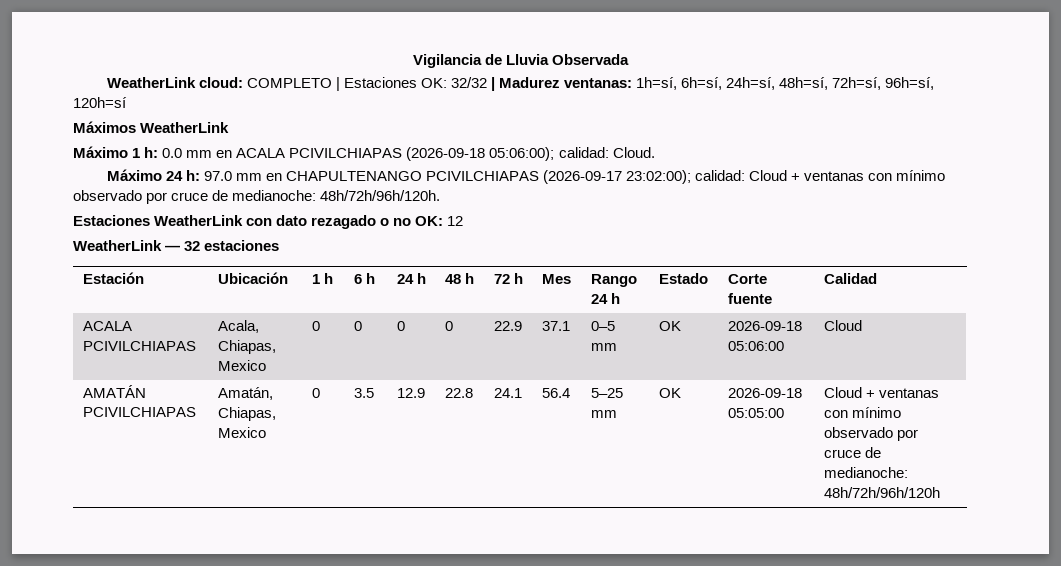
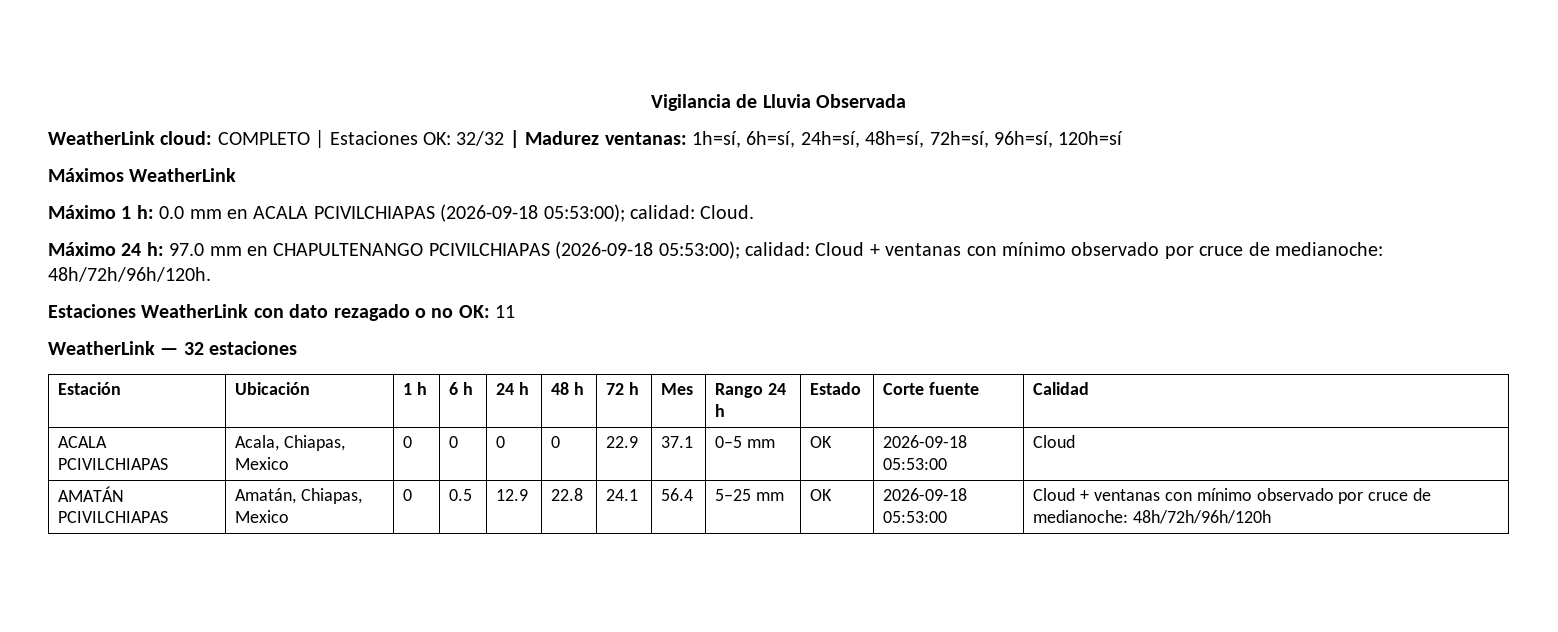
[489,147,555,161] 05:06:00); -> [543,204,625,222] 05:53:00);
[543,170,692,184] (2026-09-17 23:02:00); -> [555,241,740,259] (2026-09-18 05:53:00);
[447,216,464,226] 12 -> [495,305,516,318] 11
[727,341,784,351] 05:06:00 -> [883,458,948,470] 05:53:00
[353,388,374,398] 3.5 -> [449,489,473,501] 0.5
[727,408,784,418] 05:05:00 -> [883,511,948,523] 05:53:00

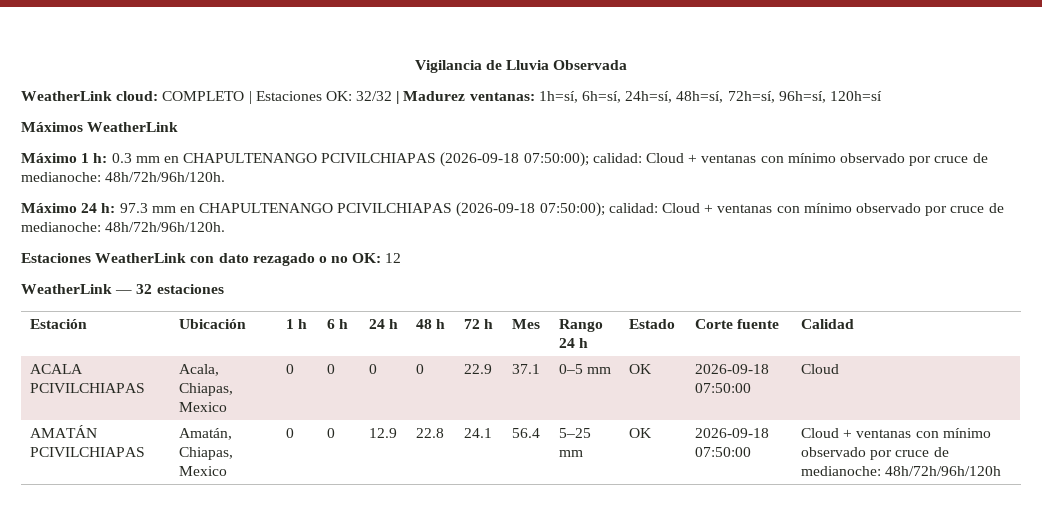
[159,204,755,222] [48,241,740,259] 0.0 mm en ACALA PCIVILCHIAPAS (2026-09-18 05:53:00); calidad: Cloud. // Máximo 24 h: 97.0 mm en CHAPULTENANGO PCIVILCHIAPAS (2026-09-18 05:53:00); -> [111,152,988,167] [21,172,226,182] [21,202,605,217] 0.3 mm en CHAPULTENANGO PCIVILCHIAPAS (2026-09-18 07:50:00); calidad: Cloud + ventanas con mínimo observado por cruce de medianoche: 48h/72h/96h/120h. // Máximo 24 h: 97.3 mm en CHAPULTENANGO PCIVILCHIAPAS (2026-09-18 07:50:00);
[495,305,516,318] 11 -> [385,253,402,263] 12
[883,458,948,470] 05:53:00 -> [695,383,752,393] 07:50:00
[449,489,473,501] 0.5 -> [327,428,336,438] 0
[883,511,948,523] 05:53:00 -> [695,447,752,457] 07:50:00

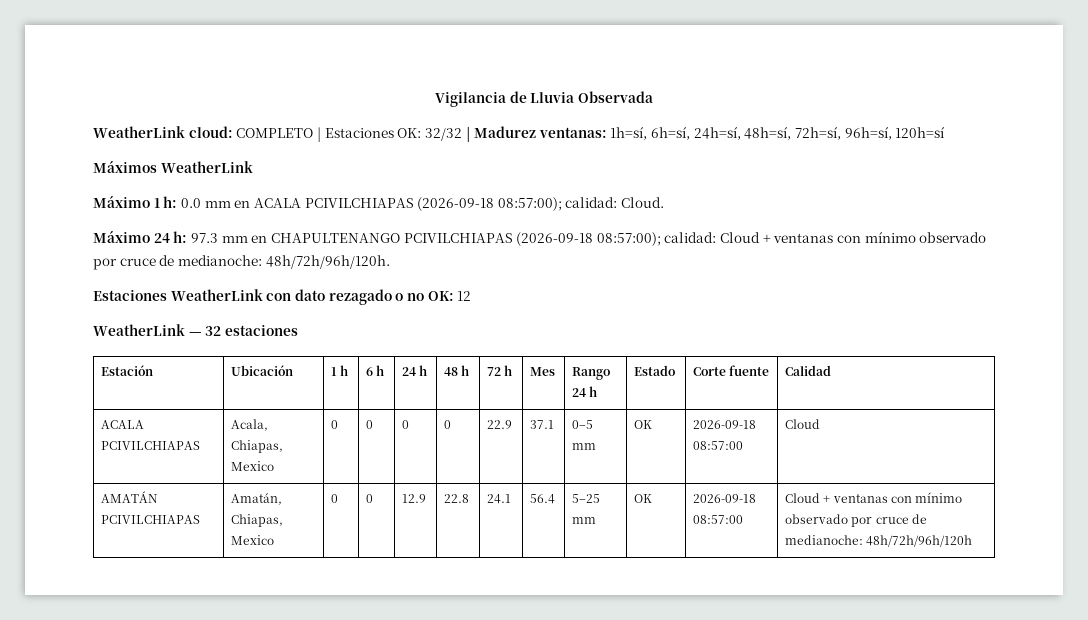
[111,152,988,167] [21,172,226,182] 0.3 mm en CHAPULTENANGO PCIVILCHIAPAS (2026-09-18 07:50:00); calidad: Cloud + ventanas con mínimo observado por cruce de medianoche: 48h/72h/96h/120h. -> [180,197,665,211] 0.0 mm en ACALA PCIVILCHIAPAS (2026-09-18 08:57:00); calidad: Cloud.
[539,202,605,217] 07:50:00); -> [596,232,661,246] 08:57:00);
[695,383,752,393] 07:50:00 -> [693,441,744,450] 08:57:00
[695,447,752,457] 07:50:00 -> [693,515,744,524] 08:57:00

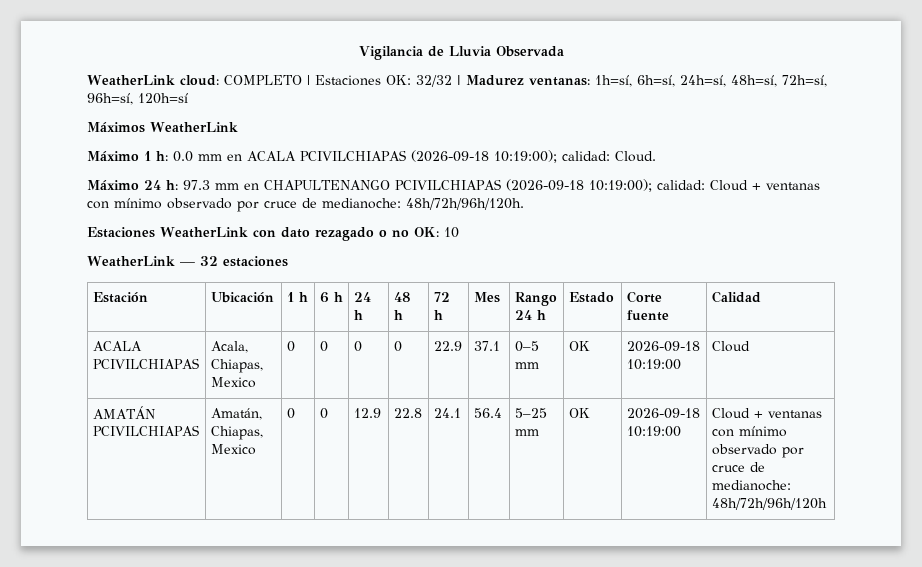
[497,197,562,211] 08:57:00); -> [493,150,557,163] 10:19:00);
[596,232,661,246] 08:57:00); -> [588,179,652,192] 10:19:00);
[457,291,472,301] 12 -> [443,227,459,238] 10
[693,441,744,450] 08:57:00 -> [626,359,681,370] 10:19:00
[693,515,744,524] 08:57:00 -> [626,426,681,437] 10:19:00

